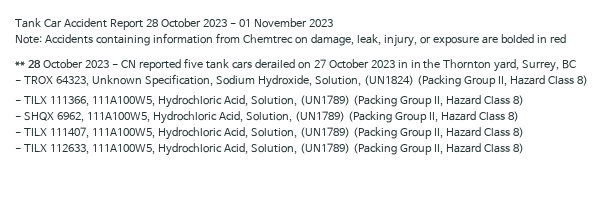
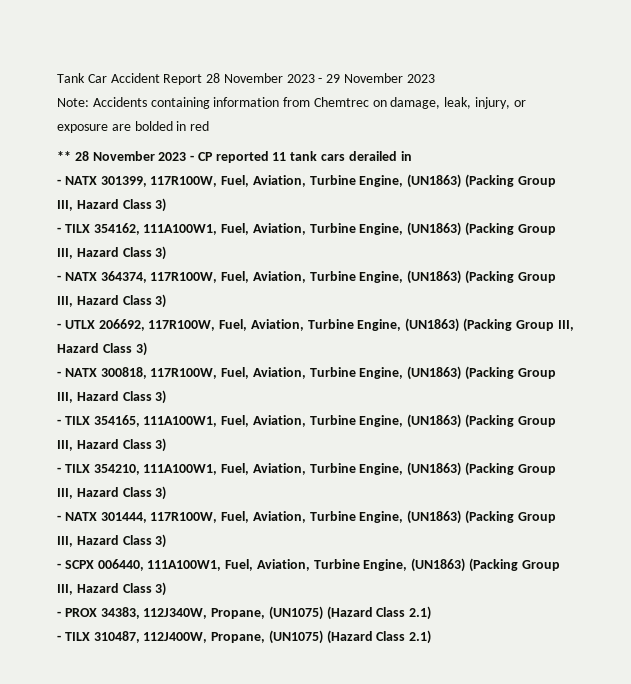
[160,18,251,28] October 2023 - 01 -> [223,73,341,83] November 2023 - 29
[42,58,577,72] [15,74,588,88] [15,95,524,108] [15,111,519,124] [15,127,524,140] [15,143,524,156] October 2023 - CN reported five tank cars derailed on 27 October 2023 in in the Thornton yard, Surrey, BC // - TROX 64323, Unknown Specification, Sodium Hydroxide, Solution, (UN1824) (Packing Group II, Hazard Class 8) // - TILX 111366, 111A100W5, Hydrochloric Acid, Solution, (UN1789) (Packing Group II, Hazard Class 8) // - SHQX 6962, 111A100W5, Hydrochloric Acid, Solution, (UN1789) (Packing Group II, Hazard Class 8) // - TILX 111407, 111A100W5, Hydrochloric Acid, Solution, (UN1789) (Packing Group II, Hazard Class 8) // - TILX 112633, 111A100W5, Hydrochloric Acid, Solution, (UN1789) (Packing Group II, Hazard Class 8) -> [92,151,412,163] [57,174,556,188] [57,198,167,212] [57,222,556,236] [57,246,167,260] [57,270,556,284] [57,294,167,308] [57,318,574,332] [57,342,147,356] [57,366,556,380] [57,390,167,404] [57,414,556,428] [57,438,167,452] [57,462,556,476] [57,486,167,500] [57,510,556,524] [57,534,167,548] [57,558,560,572] [57,582,167,596] [57,606,432,620] [57,630,432,644] November 2023 - CP reported 11 tank cars derailed in // - NATX 301399, 117R100W, Fuel, Aviation, Turbine Engine, (UN1863) (Packing Group III, Hazard Class 3) // - TILX 354162, 111A100W1, Fuel, Aviation, Turbine Engine, (UN1863) (Packing Group III, Hazard Class 3) // - NATX 364374, 117R100W, Fuel, Aviation, Turbine Engine, (UN1863) (Packing Group III, Hazard Class 3) // - UTLX 206692, 117R100W, Fuel, Aviation, Turbine Engine, (UN1863) (Packing Group III, Hazard Class 3) // - NATX 300818, 117R100W, Fuel, Aviation, Turbine Engine, (UN1863) (Packing Group III, Hazard Class 3) // - TILX 354165, 111A100W1, Fuel, Aviation, Turbine Engine, (UN1863) (Packing Group III, Hazard Class 3) // - TILX 354210, 111A100W1, Fuel, Aviation, Turbine Engine, (UN1863) (Packing Group III, Hazard Class 3) // - NATX 301444, 117R100W, Fuel, Aviation, Turbine Engine, (UN1863) (Packing Group III, Hazard Class 3) // - SCPX 006440, 111A100W1, Fuel, Aviation, Turbine Engine, (UN1863) (Packing Group III, Hazard Class 3) // - PROX 34383, 112J340W, Propane, (UN1075) (Hazard Class 2.1) // - TILX 310487, 112J400W, Propane, (UN1075) (Hazard Class 2.1)

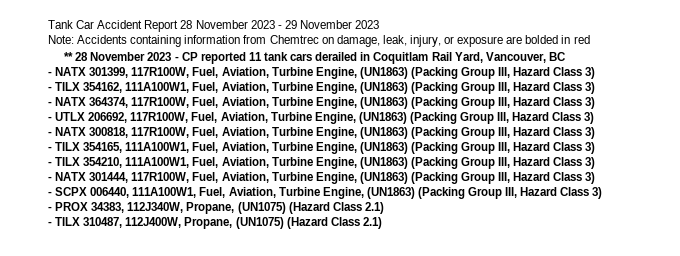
(412, 156) none -> [373,52,565,64] Coquitlam Rail Yard, Vancouver, BC

